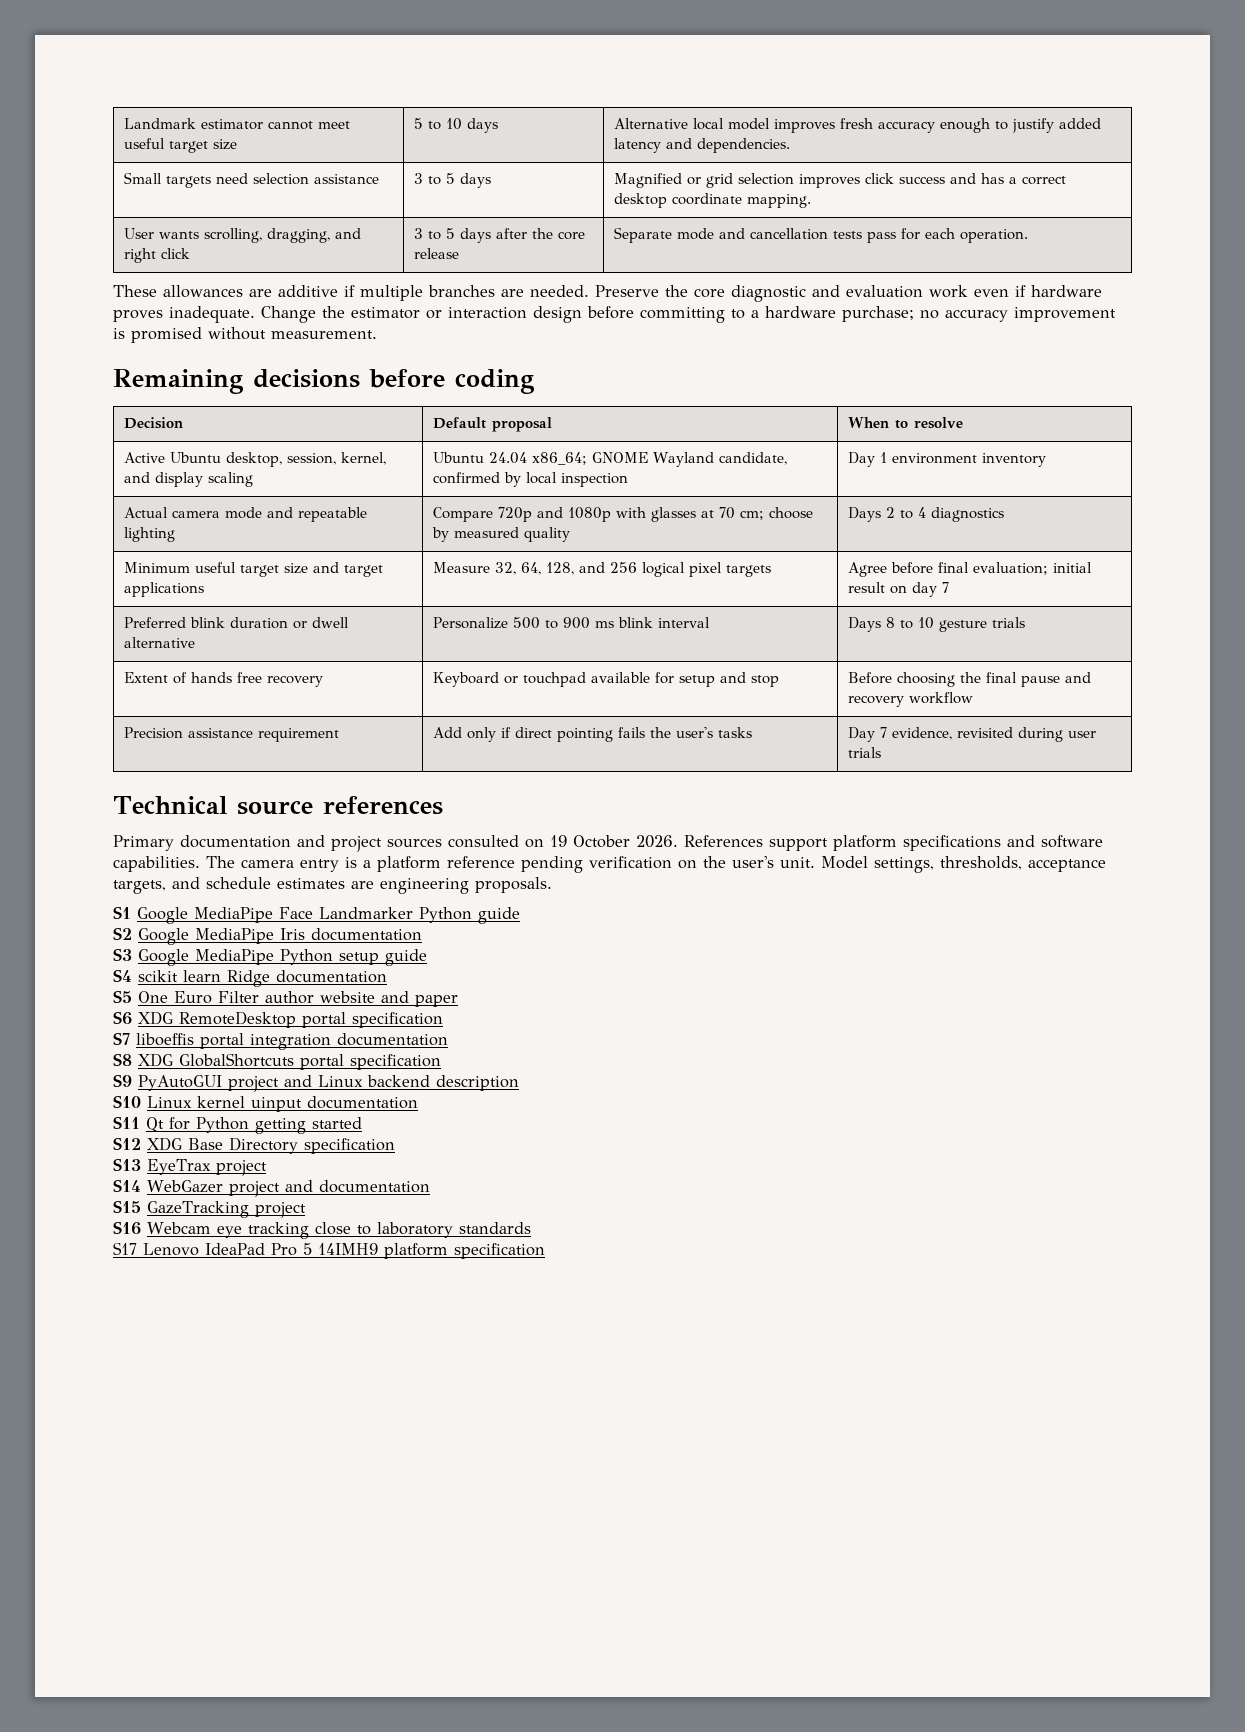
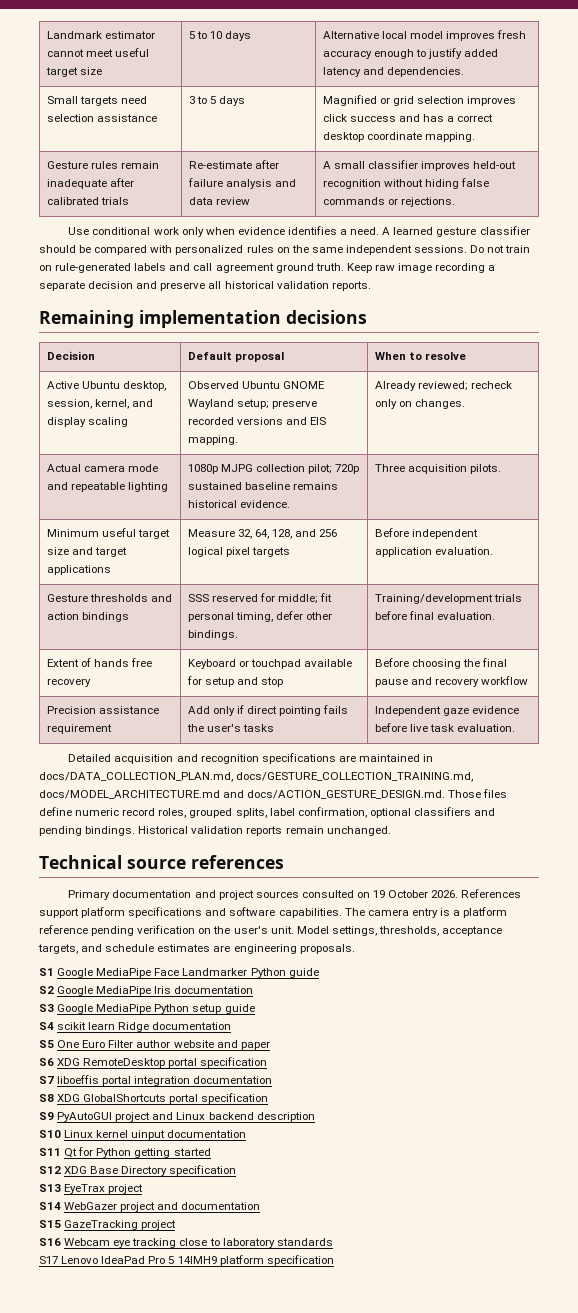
[124,228,362,243] [124,248,191,263] [414,228,586,243] [414,248,460,259] [614,227,1029,243] [113,285,1102,302] [113,306,1116,323] [113,327,377,343] User wants scrolling, dragging, and right click | 3 to 5 days after the core release | Separate mode and cancellation tests pass for each operation. // These allowances are additive if multiple branches are needed. Preserve the core diagnostic and evaluation work even if hardware proves inadequate. Change the estimator or interaction design before committing to a hardware purchase; no accuracy improvement is promised without measurement. -> [46,161,159,169] [46,178,134,189] [46,197,129,205] [188,160,279,169] [187,178,296,189] [188,197,250,205] [322,160,516,171] [322,178,489,189] [322,197,455,207] [68,226,530,237] [39,245,531,255] [39,263,496,273] [39,281,371,291] Gesture rules remain inadequate after calibrated trials | Re-estimate after failure analysis and data review | A small classifier improves held-out recognition without hiding false commands or rejections. // Use conditional work only when evidence identifies a need. A learned gesture classifier should be compared with personalized rules on the same independent sessions. Do not train on rule-generated labels and call agreement ground truth. Keep raw image recording a separate decision and preserve all historical validation reports.
(244, 381) none -> [139,310,281,328] implementation
[369,369,535,394] before coding -> (367, 317) none
[433,452,787,467] [433,472,629,487] [848,452,1047,467] Ubuntu 24.04 x86_64; GNOME Wayland candidate, confirmed by local inspection | Day 1 environment inventory -> [187,381,325,389] [187,399,317,409] [187,417,326,425] [187,435,238,445] [374,381,512,391] [374,399,465,409] Observed Ubuntu GNOME Wayland setup; preserve recorded versions and EIS mapping. | Already reviewed; recheck only on changes.
[433,507,814,522] [432,527,571,542] [848,507,1005,522] Compare 720p and 1080p with glasses at 70 cm; choose by measured quality | Days 2 to 4 diagnostics -> [187,464,359,474] [187,482,338,490] [187,500,290,508] [374,464,501,474] 1080p MJPG collection pilot; 720p sustained baseline remains historical evidence. | Three acquisition pilots.
[848,562,1093,577] [848,582,950,597] [124,617,350,629] [124,637,196,648] [433,617,711,629] [848,617,1026,632] Agree before final evaluation; initial result on day 7 // Preferred blink duration or dwell alternative | Personalize 500 to 900 ms blink interval | Days 8 to 10 gesture trials -> [374,528,478,539] [374,547,493,557] [46,594,172,602] [46,612,129,622] [187,593,332,604] [187,611,332,622] [187,630,238,640] [374,594,522,604] [374,611,495,620] Before independent application evaluation. // Gesture thresholds and action bindings | SSS reserved for middle; fit personal timing, defer other bindings. | Training/development trials before final evaluation.
[848,727,1097,742] [848,747,882,758] Day 7 evidence, revisited during user trials -> [374,706,519,716] [374,723,515,732] [68,753,434,764] [39,772,474,782] [39,789,508,799] [39,807,496,818] [39,826,391,836] Independent gaze evidence before live task evaluation. // Detailed acquisition and recognition specifications are maintained in docs/DATA_COLLECTION_PLAN.md, docs/GESTURE_COLLECTION_TRAINING.md, docs/MODEL_ARCHITECTURE.md and docs/ACTION_GESTURE_DESIGN.md. Those files define numeric record roles, grouped splits, label confirmation, optional classifiers and pending bindings. Historical validation reports remain unchanged.

